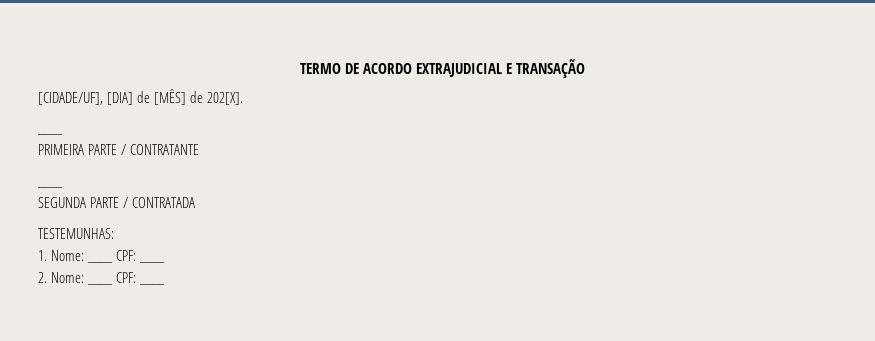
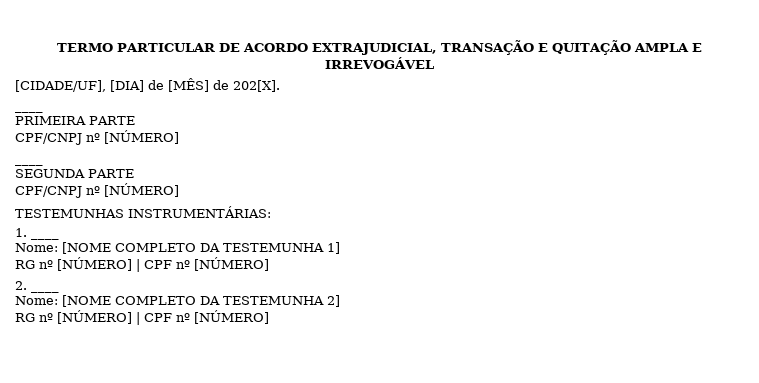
(341, 68) none -> [117,43,215,52] PARTICULAR
[416,59,586,78] EXTRAJUDICIAL E TRANSAÇÃO -> [312,40,702,55] [325,57,434,69] EXTRAJUDICIAL, TRANSAÇÃO E QUITAÇÃO AMPLA E IRREVOGÁVEL
[121,144,200,155] / CONTRATANTE -> [15,130,179,145] // CPF/CNPJ nº [NÚMERO]
[123,197,196,208] [38,228,114,239] [38,250,85,261] [87,261,114,263] [116,250,137,261] [139,261,166,263] [38,272,85,283] [87,283,114,285] [116,272,137,283] [139,283,166,285] / CONTRATADA // TESTEMUNHAS: // 1. Nome: ____ CPF: ____ // 2. Nome: ____ CPF: ____ -> [15,183,179,198] [15,206,271,218] [15,228,27,237] [31,237,59,240] [15,242,340,254] [15,257,269,272] [15,281,27,290] [31,290,59,293] [15,295,340,307] [15,310,269,325] // CPF/CNPJ nº [NÚMERO] // TESTEMUNHAS INSTRUMENTÁRIAS: // 1. ____ // Nome: [NOME COMPLETO DA TESTEMUNHA 1] // RG nº [NÚMERO] | CPF nº [NÚMERO] // 2. ____ // Nome: [NOME COMPLETO DA TESTEMUNHA 2] // RG nº [NÚMERO] | CPF nº [NÚMERO]

